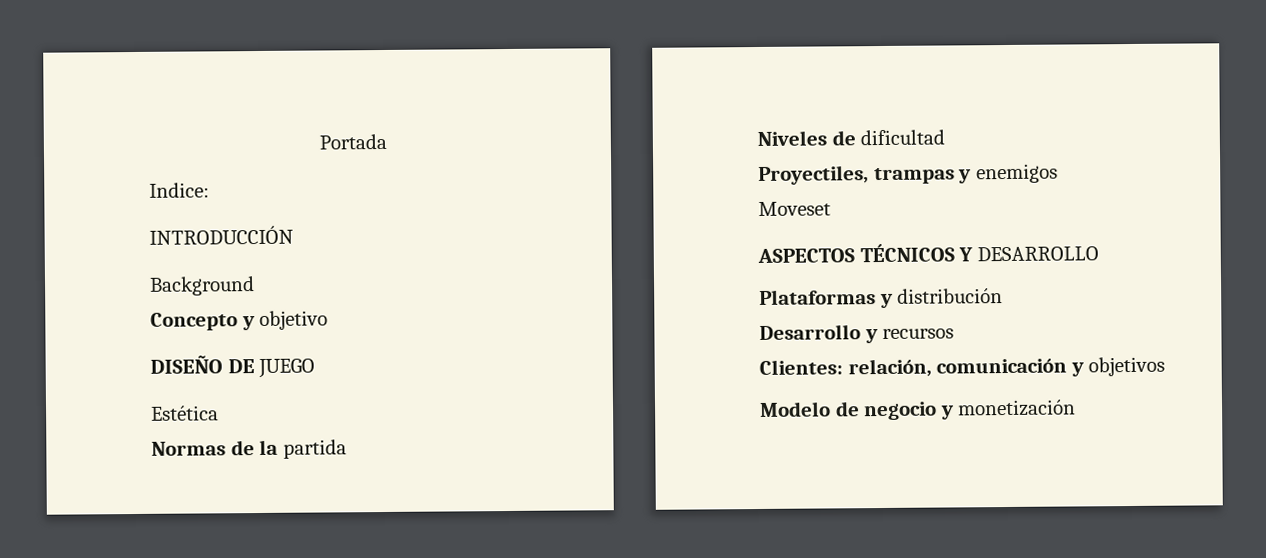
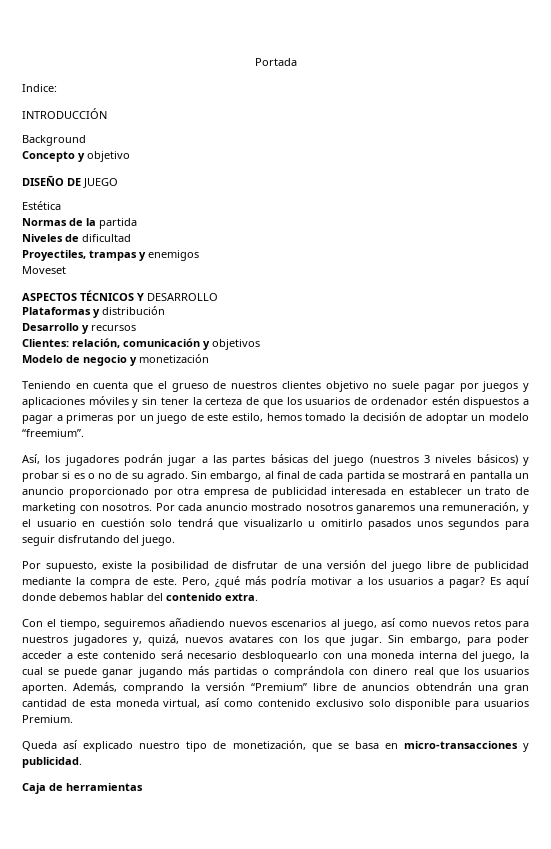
(1077, 408) none -> [22,381,529,392] [22,396,529,408] [22,412,529,424] [22,429,84,437] [22,454,529,466] [22,470,529,482] [22,487,529,498] [22,502,529,514] [22,518,530,530] [22,535,175,546] [22,560,529,572] [22,576,529,588] [22,593,258,601] [22,618,530,630] [22,634,529,646] [22,650,529,662] [22,666,530,678] [22,682,529,694] [22,698,529,710] [22,715,73,723] [22,740,529,752] [22,757,82,768] [22,783,143,794] // Teniendo en cuenta que el grueso de nuestros clientes objetivo no suele pagar por juegos y aplicaciones móviles y sin tener la certeza de que los usuarios de ordenador estén dispuestos a pagar a primeras por un juego de este estilo, hemos tomado la decisión de adoptar un modelo “freemium”. // Así, los jugadores podrán jugar a las partes básicas del juego (nuestros 3 niveles básicos) y probar si es o no de su agrado. Sin embargo, al final de cada partida se mostrará en pantalla un anuncio proporcionado por otra empresa de publicidad interesada en establecer un trato de marketing con nosotros. Por cada anuncio mostrado nosotros ganaremos una remuneración, y el usuario en cuestión solo tendrá que visualizarlo u omitirlo pasados unos segundos para seguir disfrutando del juego. // Por supuesto, existe la posibilidad de disfrutar de una versión del juego libre de publicidad mediante la compra de este. Pero, ¿qué más podría motivar a los usuarios a pagar? Es aquí donde debemos hablar del contenido extra. // Con el tiempo, seguiremos añadiendo nuevos escenarios al juego, así como nuevos retos para nuestros jugadores y, quizá, nuevos avatares con los que jugar. Sin embargo, para poder acceder a este contenido será necesario desbloquearlo con una moneda interna del juego, la cual se puede ganar jugando más partidas o comprándola con dinero real que los usuarios aporten. Además, comprando la versión “Premium” libre de anuncios obtendrán una gran cantidad de esta moneda virtual, así como contenido exclusivo solo disponible para usuarios Premium. // Queda así explicado nuestro tipo de monetización, que se basa en micro-transacciones y publicidad. // Caja de herramientas

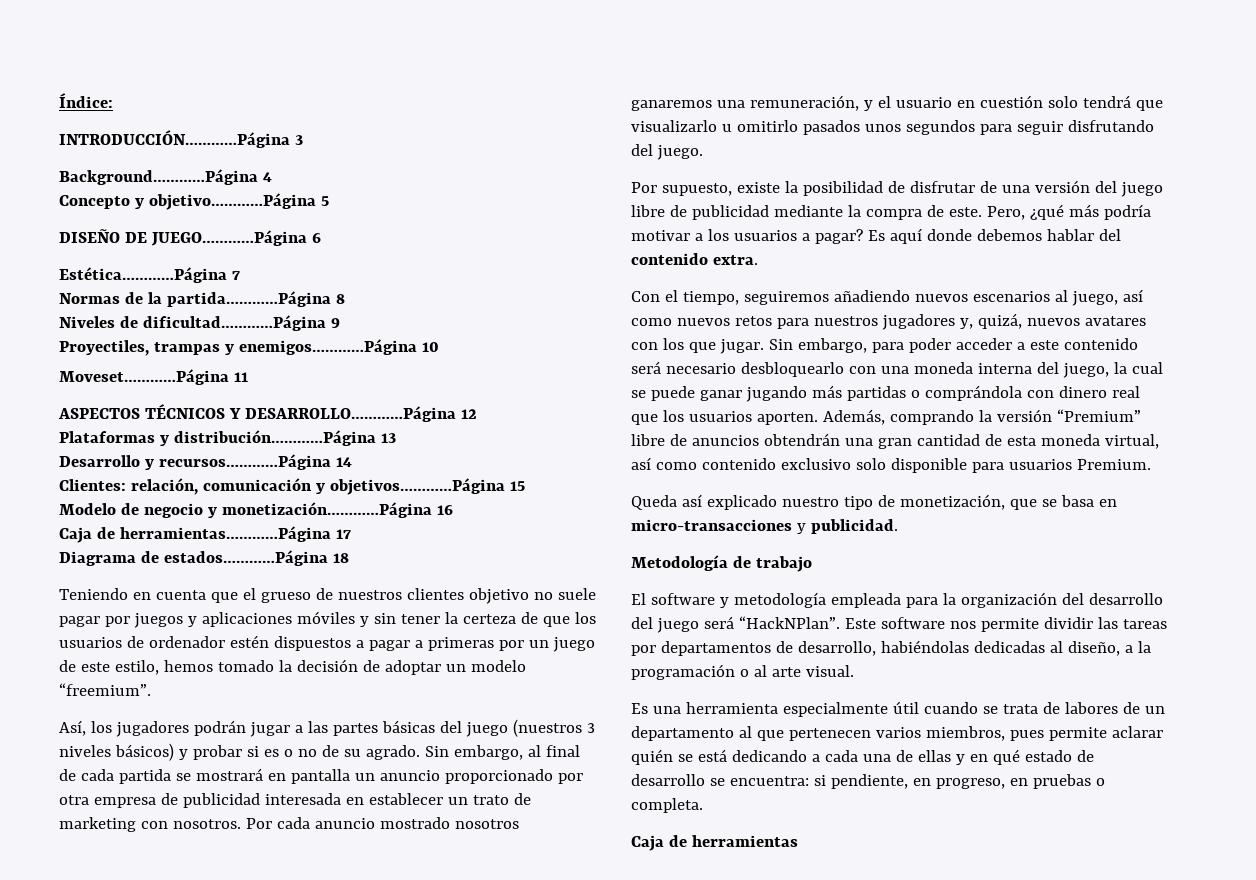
[254,58,297,66] [22,84,57,92] [22,108,107,119] [22,135,86,146] Portada // Indice: // INTRODUCCIÓN // Background -> [59,93,113,108] [59,130,303,148] [59,169,272,185] Índice: // INTRODUCCIÓN…………Página 3 // Background…………Página 4
[87,151,130,162] objetivo -> [148,193,329,210] objetivo…………Página 5
[83,178,118,188] [22,201,61,210] JUEGO // Estética -> [150,230,321,246] [59,267,240,283] JUEGO…………Página 6 // Estética…………Página 7
[99,218,137,229] partida -> [166,291,345,307] partida…………Página 8
[82,234,131,242] dificultad -> [142,315,340,331] dificultad…………Página 9
[148,250,199,261] [22,266,66,274] enemigos // Moveset -> [238,339,439,355] [59,369,248,385] enemigos…………Página 10 // Moveset…………Página 11
[147,293,218,301] DESARROLLO -> [244,406,477,422] DESARROLLO…………Página 12
[102,306,165,315] distribución -> [173,430,396,446] distribución…………Página 13
[91,325,136,331] recursos -> [158,454,352,470] recursos…………Página 14
[212,339,260,350] objetivos -> [329,478,525,495] objetivos…………Página 15
[139,354,209,363] monetización -> [221,502,453,518] [59,526,351,543] [59,550,349,566] monetización…………Página 16 // Caja de herramientas…………Página 17 // Diagrama de estados…………Página 18
(82, 762) none -> [631,555,812,572] [631,592,1163,608] [631,616,1167,633] [631,640,1151,656] [631,664,854,680] [631,701,1165,717] [631,726,1163,741] [631,749,1094,765] [631,774,1105,789] [631,798,703,813] // Metodología de trabajo // El software y metodología empleada para la organización del desarrollo del juego será “HackNPlan”. Este software nos permite dividir las tareas por departamentos de desarrollo, habiéndolas dedicadas al diseño, a la programación o al arte visual. // Es una herramienta especialmente útil cuando se trata de labores de un departamento al que pertenecen varios miembros, pues permite aclarar quién se está dedicando a cada una de ellas y en qué estado de desarrollo se encuentra: si pendiente, en progreso, en pruebas o completa.

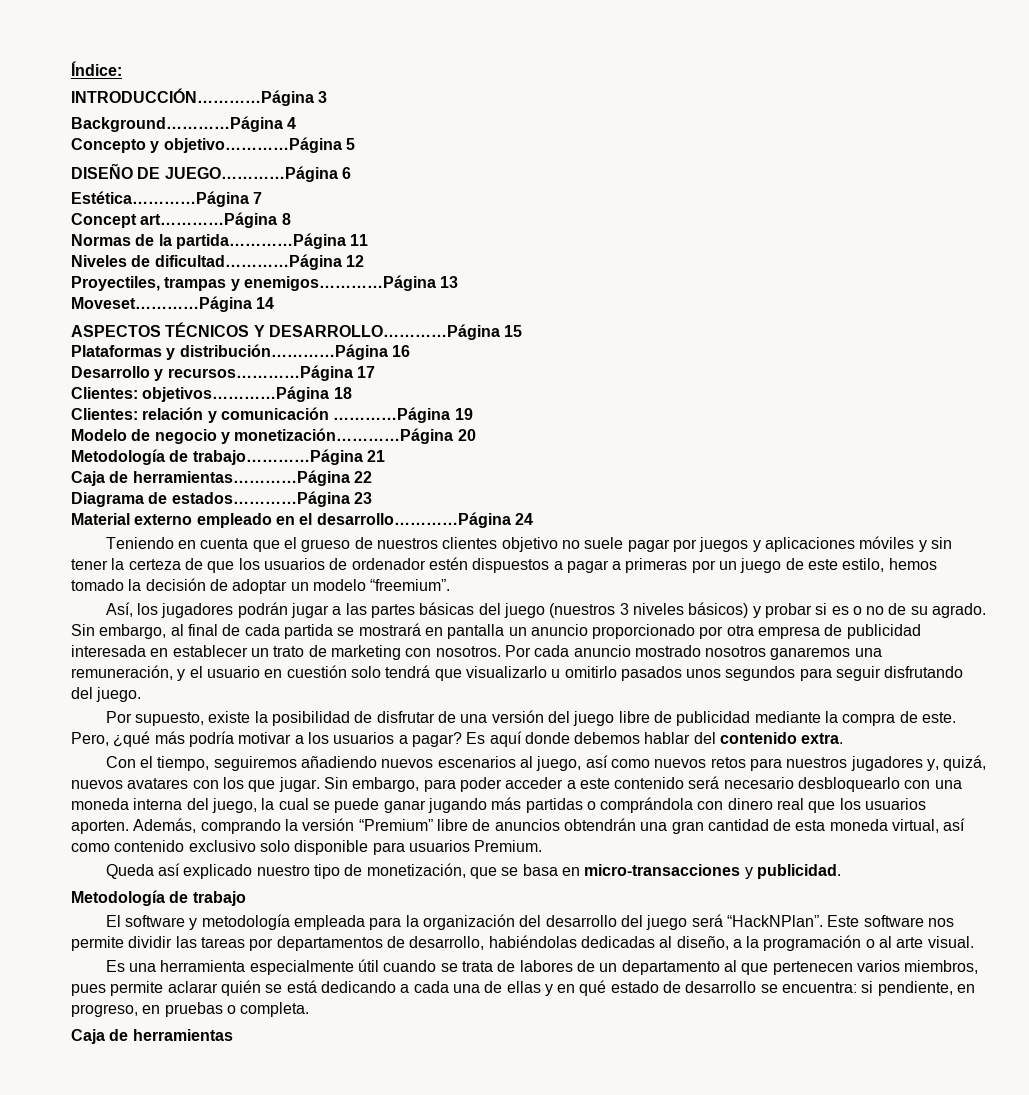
(240, 275) none -> [71,212,291,228] // Concept art…………Página 8
[335,294,345,304] 8 -> [350,234,369,246] 11
[330,318,340,328] 9 -> [345,255,364,267] 12
[421,342,439,352] 10 -> [440,276,459,288] 13
[233,372,248,382] 11 -> [256,297,275,309] 14
[460,409,477,419] 12 -> [504,325,523,337] 15
[380,433,396,443] 13 -> [391,345,410,357] 16
[335,457,352,467] [59,478,525,495] 14 // Clientes: relación, comunicación y objetivos…………Página 15 -> [356,366,375,378] [71,386,352,402] [71,407,473,423] 17 // Clientes: objetivos…………Página 18 // Clientes: relación y comunicación …………Página 19
[436,505,453,515] 16 -> [457,429,476,441] [71,449,385,465] 20 // Metodología de trabajo…………Página 21
[335,529,351,539] 17 -> [353,471,372,483] 22
[332,553,349,563] 18 -> [353,492,372,504] [71,512,533,528] 23 // Material externo empleado en el desarrollo…………Página 24

